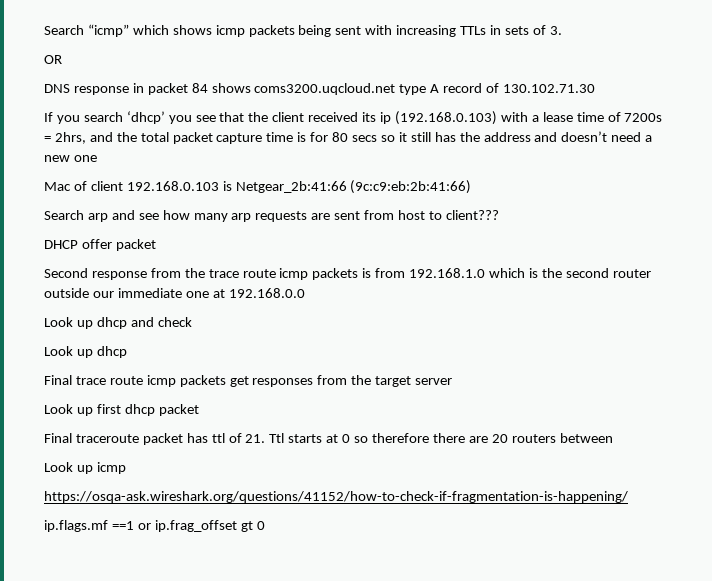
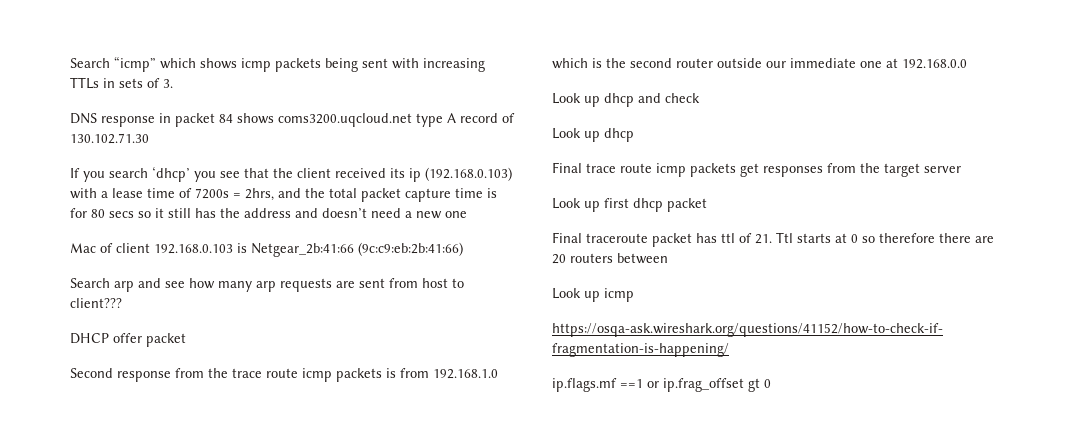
[44,55,62,64] // OR -> (173, 83) none

